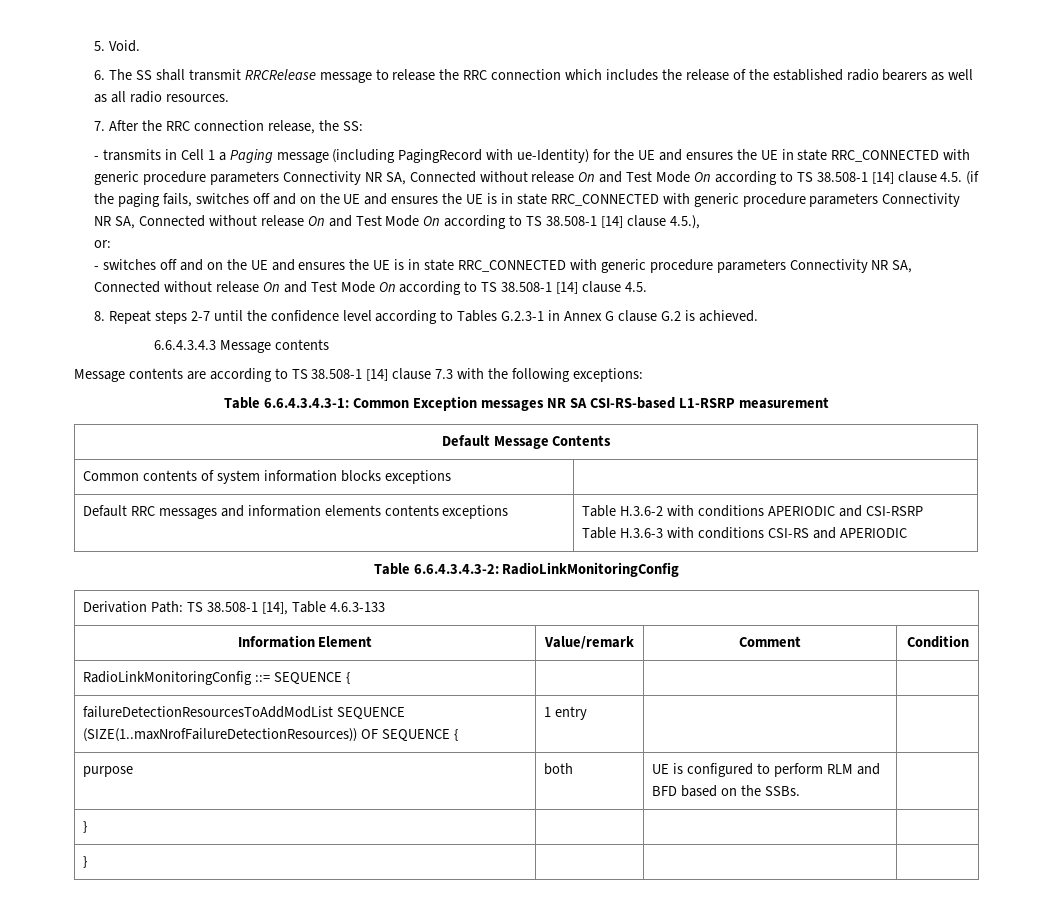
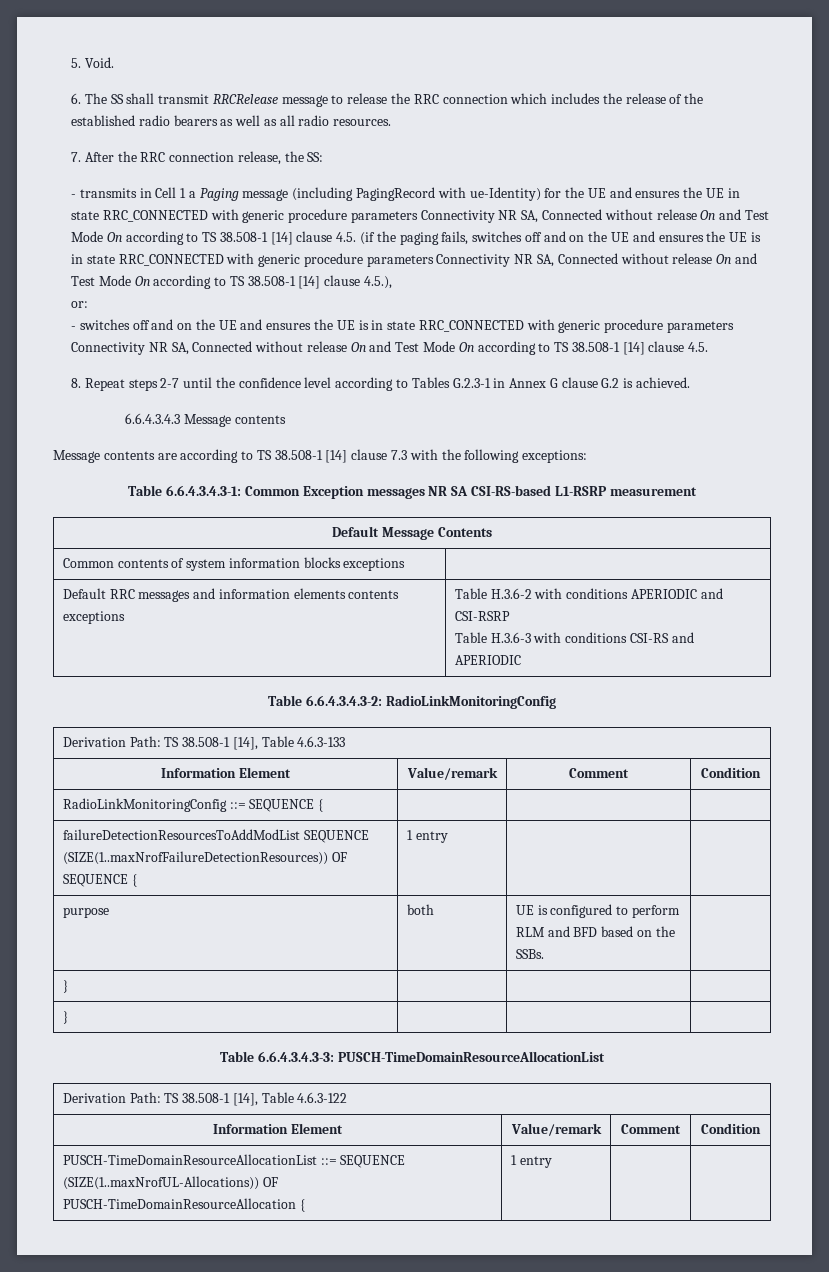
(88, 862) none -> [220,1051,605,1062] [62,1092,348,1106] [213,1123,343,1134] [510,1123,602,1136] [621,1124,681,1134] [701,1123,761,1134] [62,1154,406,1168] [62,1176,278,1190] [62,1198,305,1212] [510,1155,552,1168] // Table 6.6.4.3.4.3-3: PUSCH-TimeDomainResourceAllocationList // Derivation Path: TS 38.508-1 [14], Table 4.6.3-122 // Information Element | Value/remark | Comment | Condition // PUSCH-TimeDomainResourceAllocationList ::= SEQUENCE (SIZE(1..maxNrofUL-Allocations)) OF PUSCH-TimeDomainResourceAllocation { | 1 entry | |

